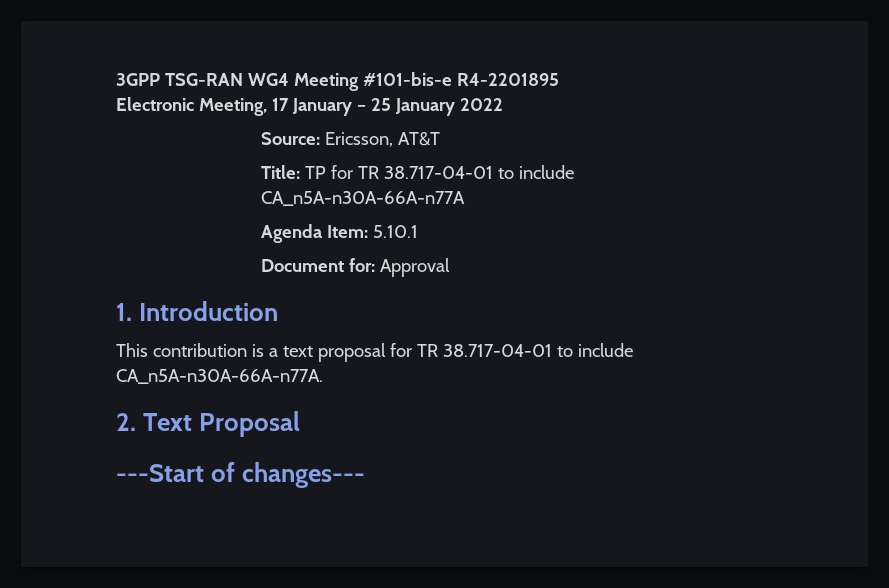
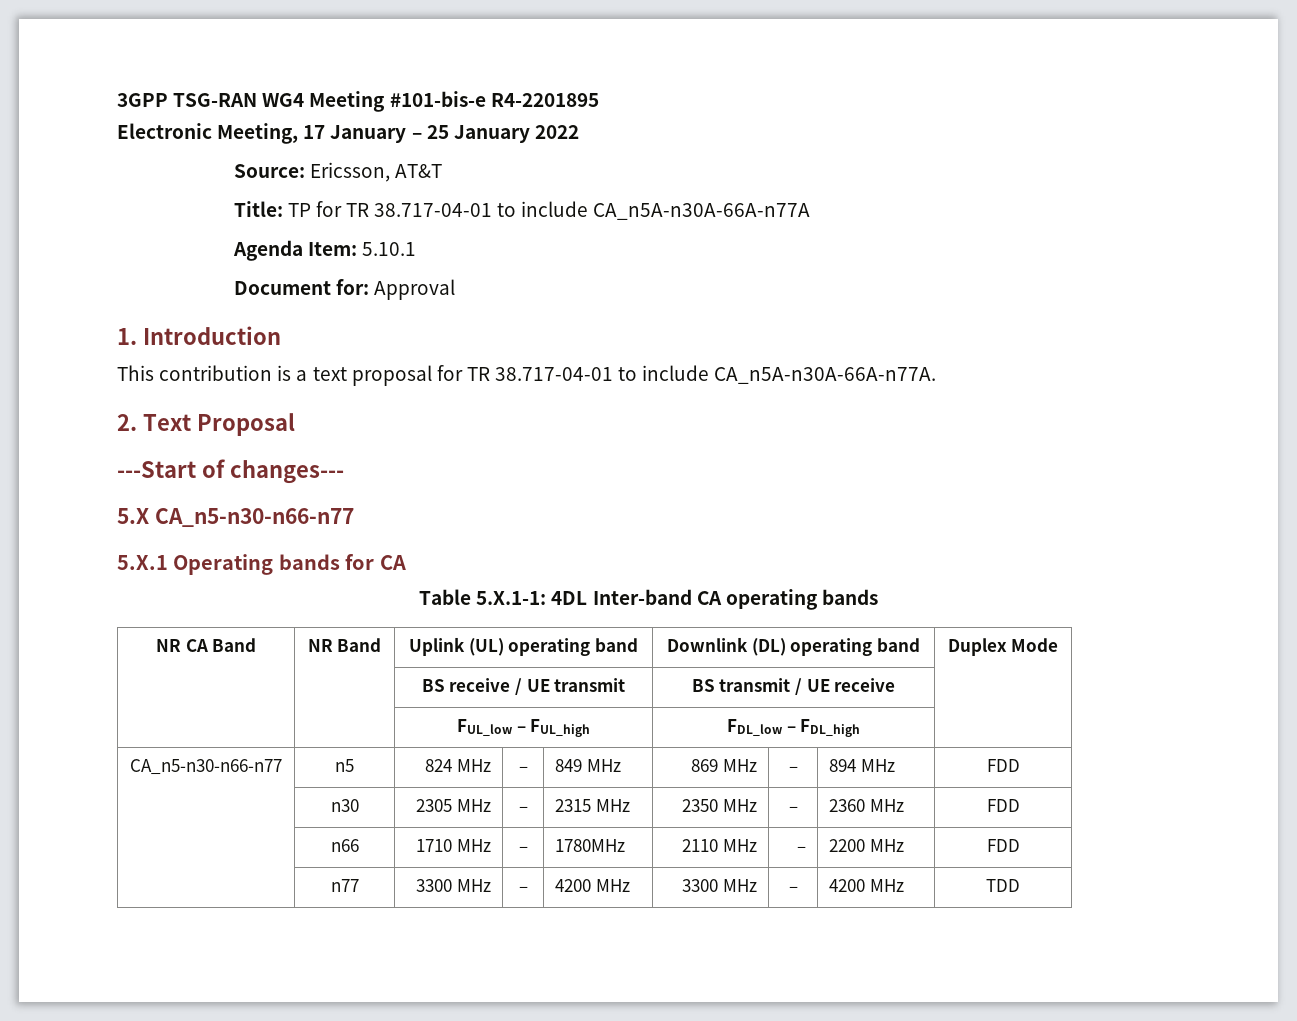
(366, 475) none -> [117,508,354,527] [117,554,406,575] [419,589,878,610] [155,638,257,652] [307,638,382,652] [409,637,638,656] [667,637,920,656] [947,638,1059,656] [421,678,626,695] [691,678,896,695] [456,719,591,737] [726,719,861,737] [130,759,282,775] [335,759,354,772] [425,759,491,772] [518,766,528,772] [555,759,621,772] [691,759,757,772] [788,766,798,772] [829,759,895,772] [986,759,1020,772] [330,799,359,812] [416,799,491,812] [518,806,528,812] [555,799,630,812] [682,799,757,812] [788,806,798,812] [829,799,904,812] [986,799,1020,812] [330,839,359,852] [416,839,491,852] [518,846,528,852] [555,839,626,852] [682,839,757,852] [796,846,806,852] [829,839,904,852] [986,839,1020,852] [330,879,359,892] [416,879,491,892] [518,886,528,892] [555,879,630,892] [682,879,757,892] [788,886,798,892] [829,879,904,892] [986,879,1020,892] // 5.X CA_n5-n30-n66-n77 // 5.X.1 Operating bands for CA // Table 5.X.1-1: 4DL Inter-band CA operating bands // NR CA Band | NR Band | Uplink (UL) operating band | Downlink (DL) operating band | Duplex Mode // | | BS receive / UE transmit | BS transmit / UE receive | // | | FUL_low – FUL_high | FDL_low – FDL_high | // CA_n5-n30-n66-n77 | n5 | 824 MHz | – | 849 MHz | 869 MHz | – | 894 MHz | FDD // | n30 | 2305 MHz | – | 2315 MHz | 2350 MHz | – | 2360 MHz | FDD // | n66 | 1710 MHz | – | 1780MHz | 2110 MHz | – | 2200 MHz | FDD // | n77 | 3300 MHz | – | 4200 MHz | 3300 MHz | – | 4200 MHz | TDD

